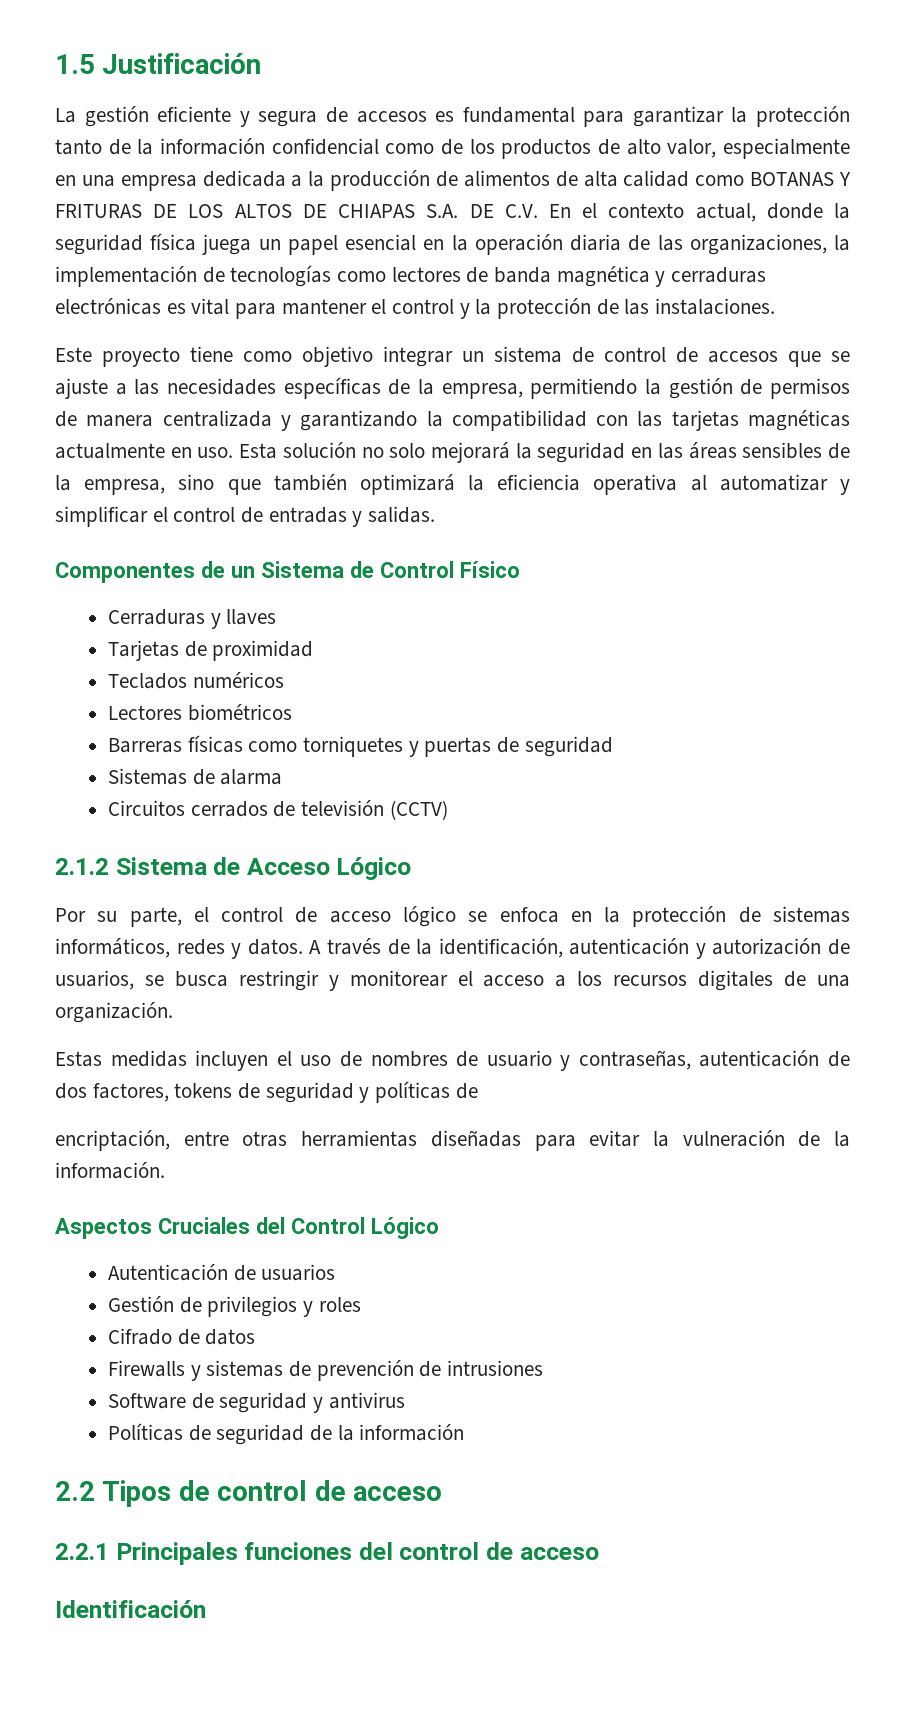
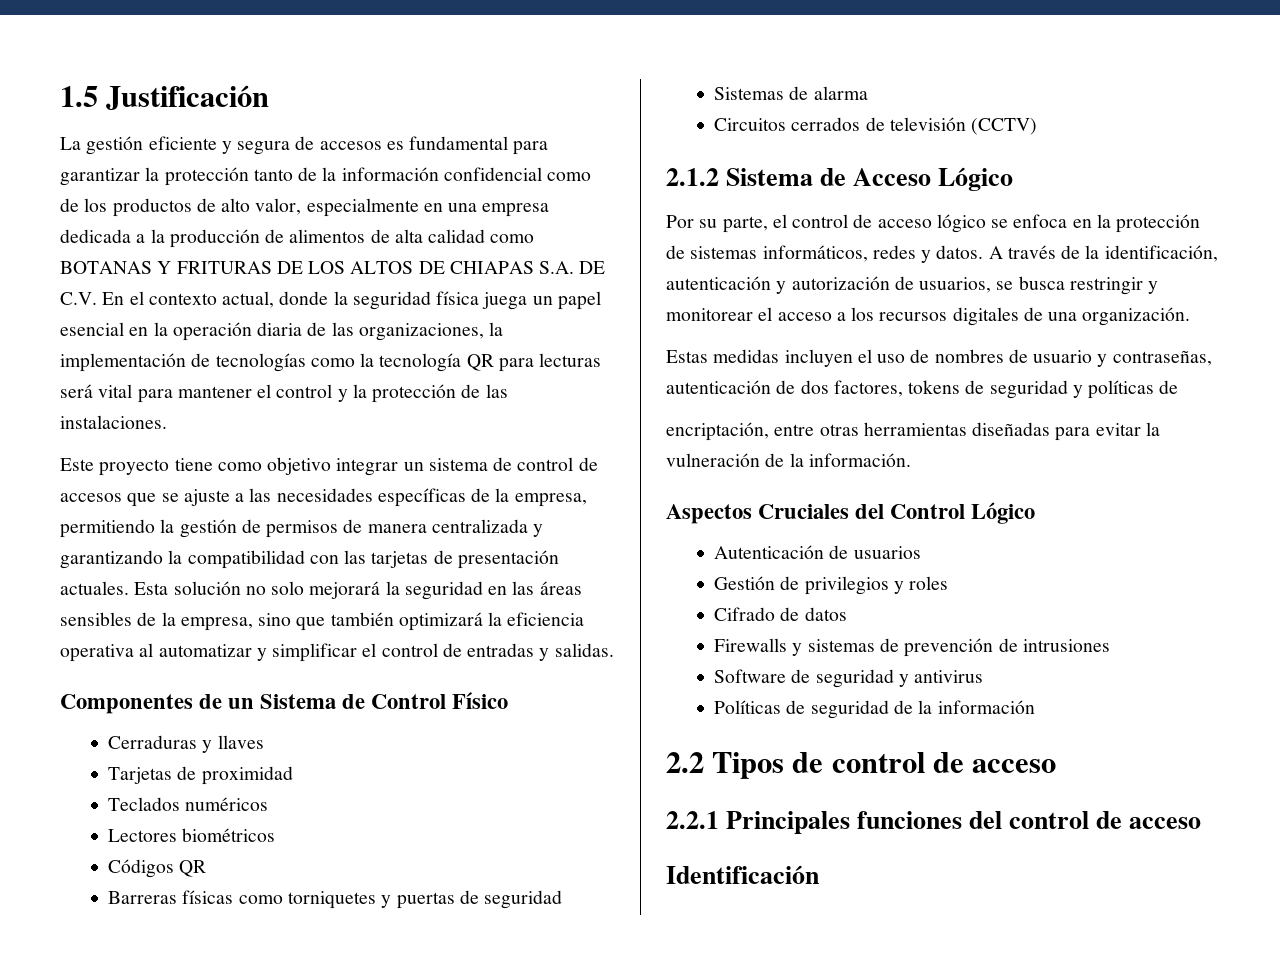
[391,266,767,287] [55,298,186,315] lectores de banda magnética y cerraduras electrónicas es -> [360,353,602,372] [60,384,93,398] la tecnología QR para lecturas será
[747,410,850,431] [55,443,234,459] magnéticas actualmente en uso. -> [433,550,559,569] [60,581,129,595] de presentación actuales.
(292, 712) none -> [108,859,207,878] // Códigos QR

